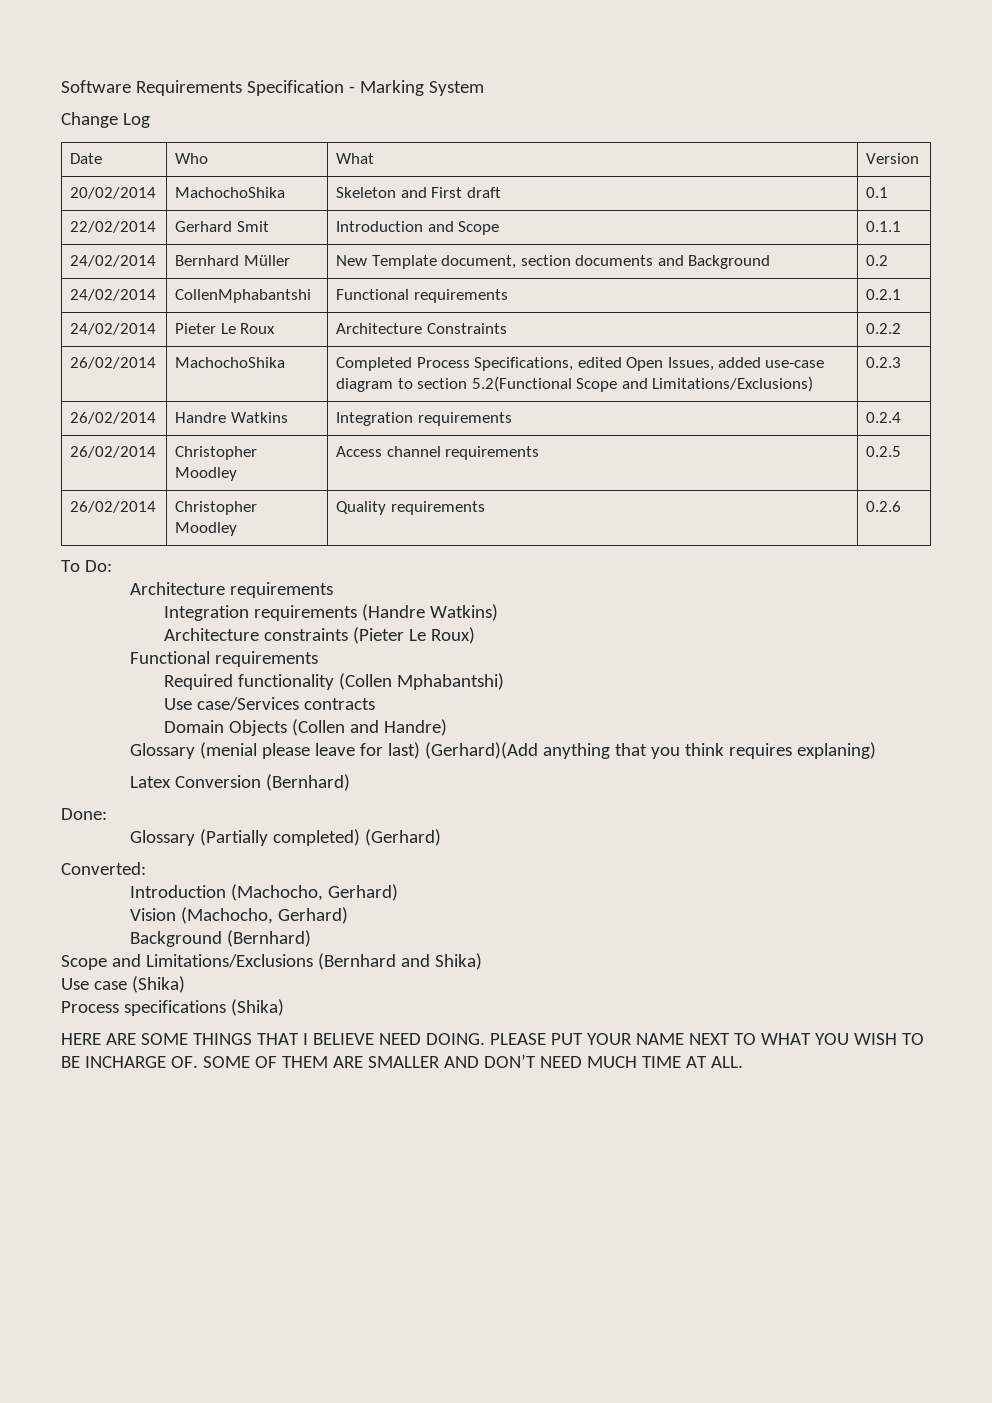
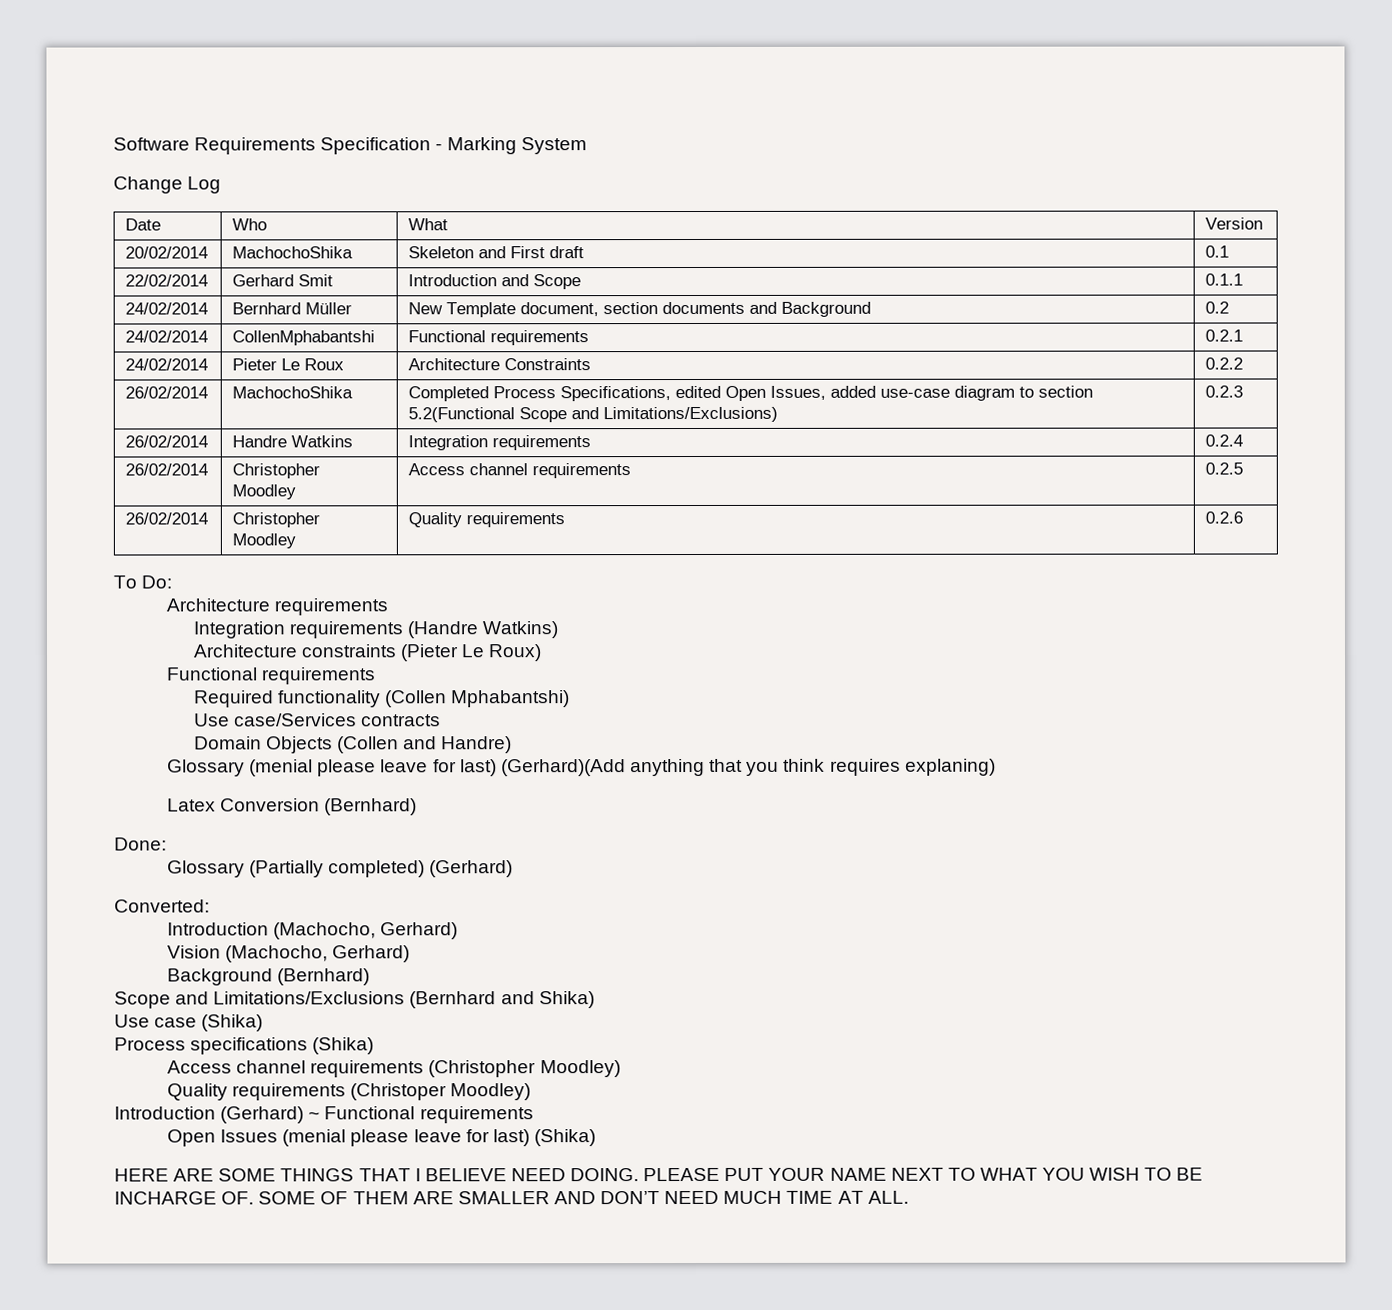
(284, 1007) none -> [167,1060,621,1078] [167,1083,532,1101] [114,1106,534,1124] [167,1129,597,1147] // Access channel requirements (Christopher Moodley) // Quality requirements (Christoper Moodley) // Introduction (Gerhard) ~ Functional requirements // Open Issues (menial please leave for last) (Shika)

